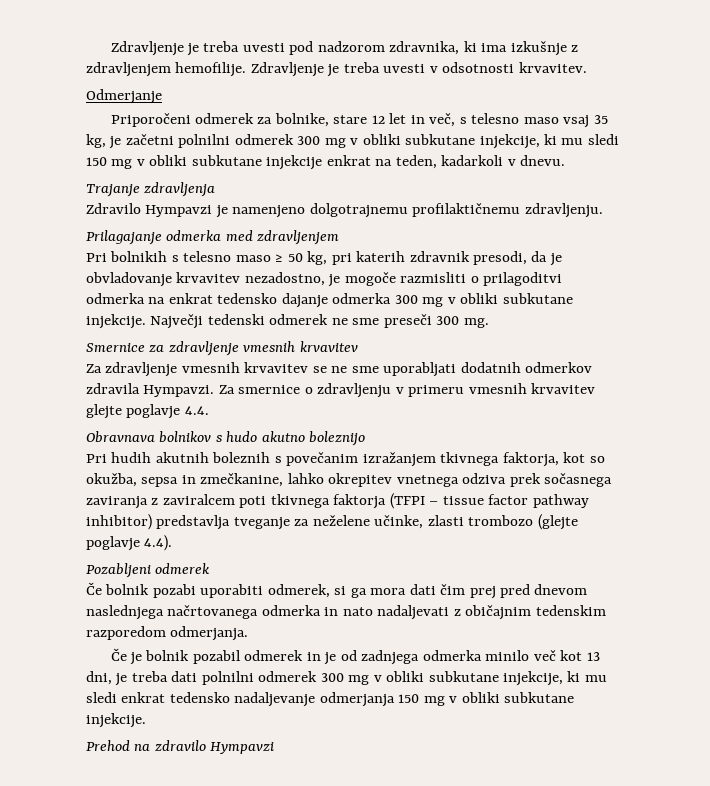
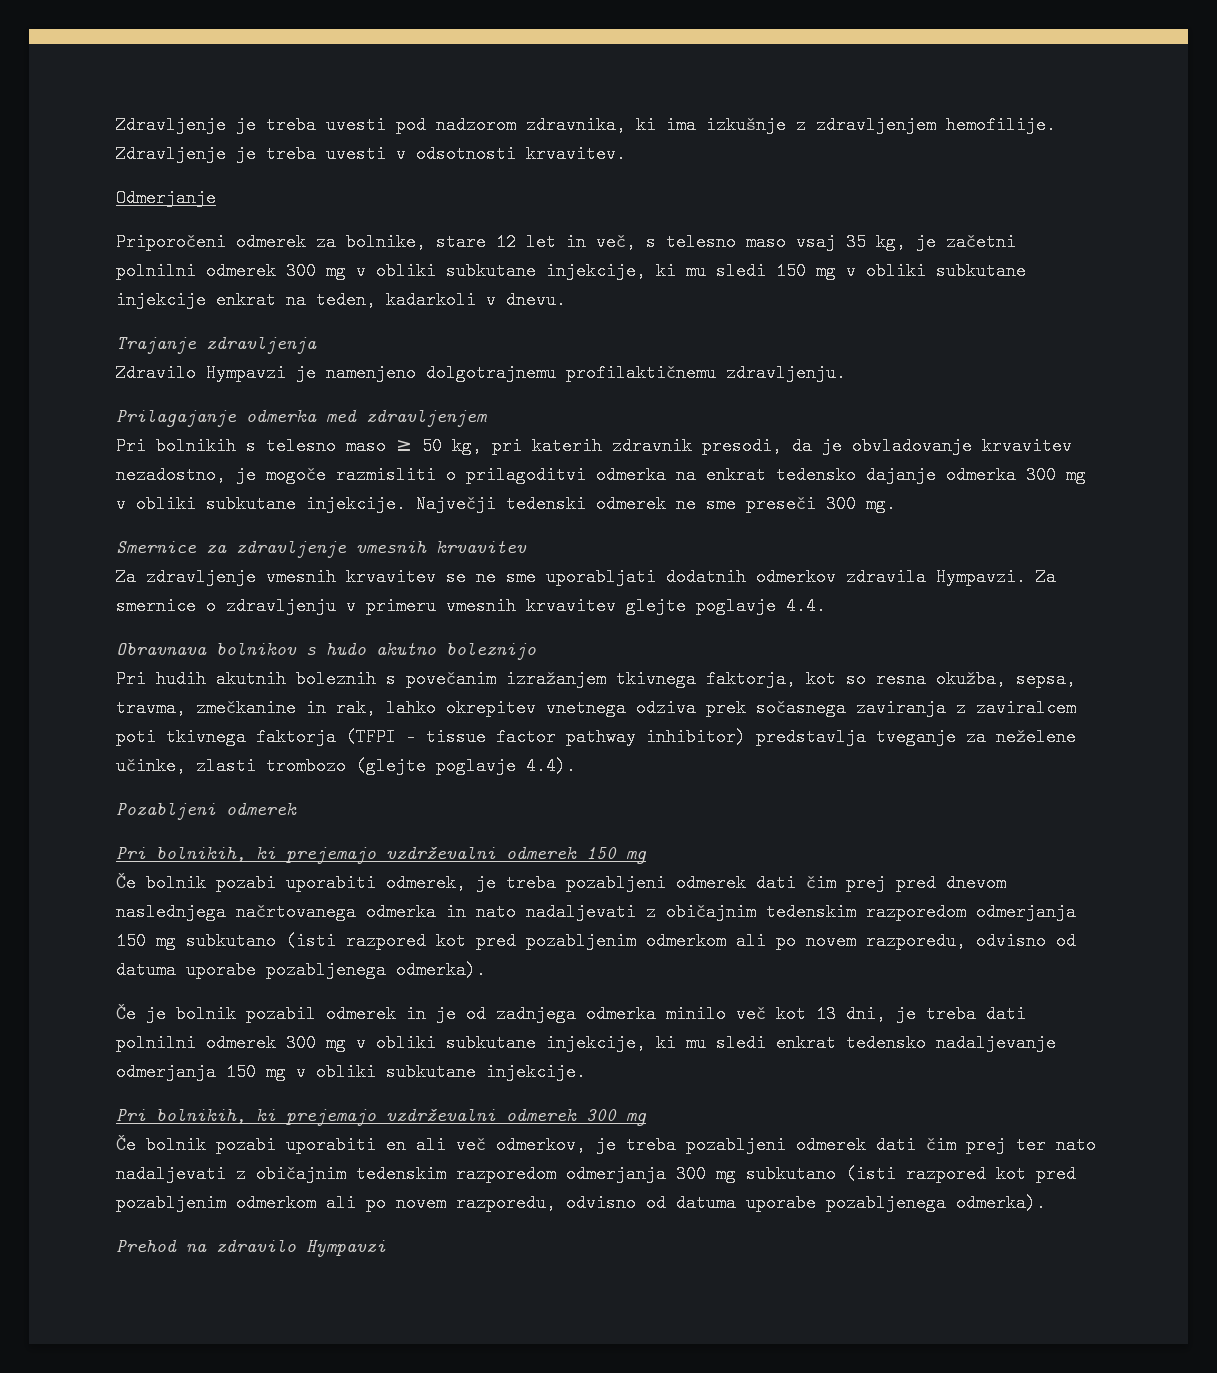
[86,473,284,487] okužba, sepsa in zmečkanine, -> [876,670,1076,688] [116,699,376,717] resna okužba, sepsa, travma, zmečkanine in rak,
(211, 568) none -> [116,846,647,864] // Pri bolnikih, ki prejemajo vzdrževalni odmerek 150 mg
[334,586,407,598] si ga mora -> [476,874,746,892] je treba pozabljeni odmerek
[170,626,249,641] odmerjanja. -> [976,903,1076,921] [116,932,1076,950] [116,961,486,979] odmerjanja 150 mg subkutano (isti razpored kot pred pozabljenim odmerkom ali po novem razporedu, odvisno od datuma uporabe pozabljenega odmerka).
(146, 720) none -> [116,1108,647,1126] [116,1135,1096,1154] [116,1165,1076,1183] [116,1194,1046,1212] // Pri bolnikih, ki prejemajo vzdrževalni odmerek 300 mg // Če bolnik pozabi uporabiti en ali več odmerkov, je treba pozabljeni odmerek dati čim prej ter nato nadaljevati z običajnim tedenskim razporedom odmerjanja 300 mg subkutano (isti razpored kot pred pozabljenim odmerkom ali po novem razporedu, odvisno od datuma uporabe pozabljenega odmerka).

